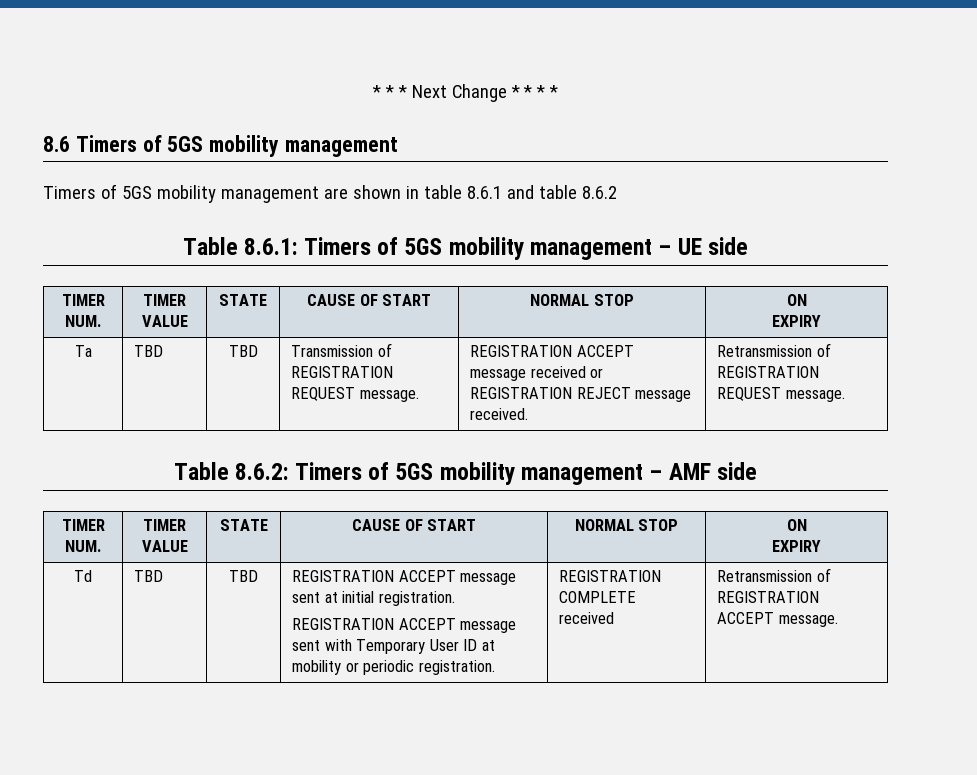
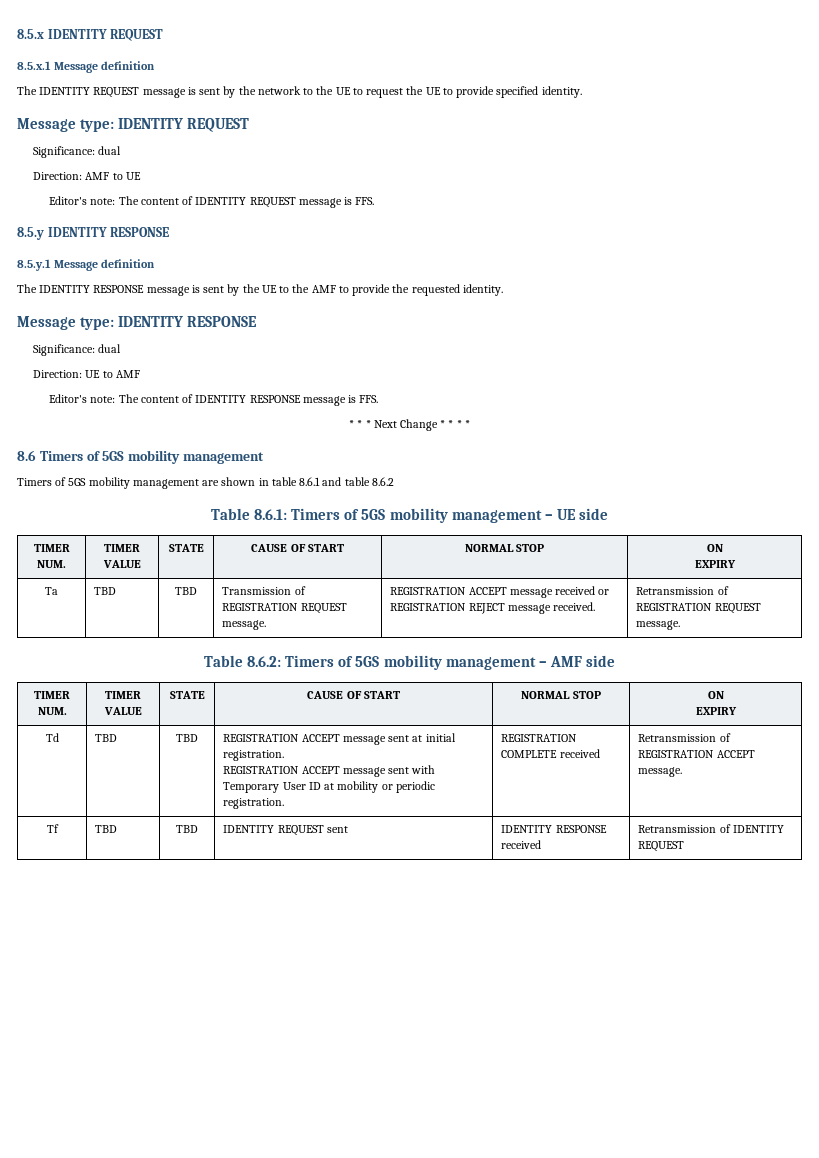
(371, 91) none -> [17,29,164,41] [17,61,156,73] [17,86,582,98] [17,118,250,132] [33,146,122,158] [33,172,141,180] [49,196,375,208] [17,227,170,240] [17,259,156,271] [17,284,503,296] [17,316,258,330] [33,344,122,356] [33,370,140,378] [49,394,379,406] 8.5.x IDENTITY REQUEST // 8.5.x.1 Message definition // The IDENTITY REQUEST message is sent by the network to the UE to request the UE to provide specified identity. // Message type: IDENTITY REQUEST // Significance: dual // Direction: AMF to UE // Editor's note: The content of IDENTITY REQUEST message is FFS. // 8.5.y IDENTITY RESPONSE // 8.5.y.1 Message definition // The IDENTITY RESPONSE message is sent by the UE to the AMF to provide the requested identity. // Message type: IDENTITY RESPONSE // Significance: dual // Direction: UE to AMF // Editor's note: The content of IDENTITY RESPONSE message is FFS. //
(838, 621) none -> [46,824,59,833] [95,825,118,833] [176,825,198,833] [223,825,348,836] [501,825,607,833] [501,840,542,849] [638,824,784,833] [638,841,685,852] // Tf | TBD | TBD | IDENTITY REQUEST sent | IDENTITY RESPONSE received | Retransmission of IDENTITY REQUEST

